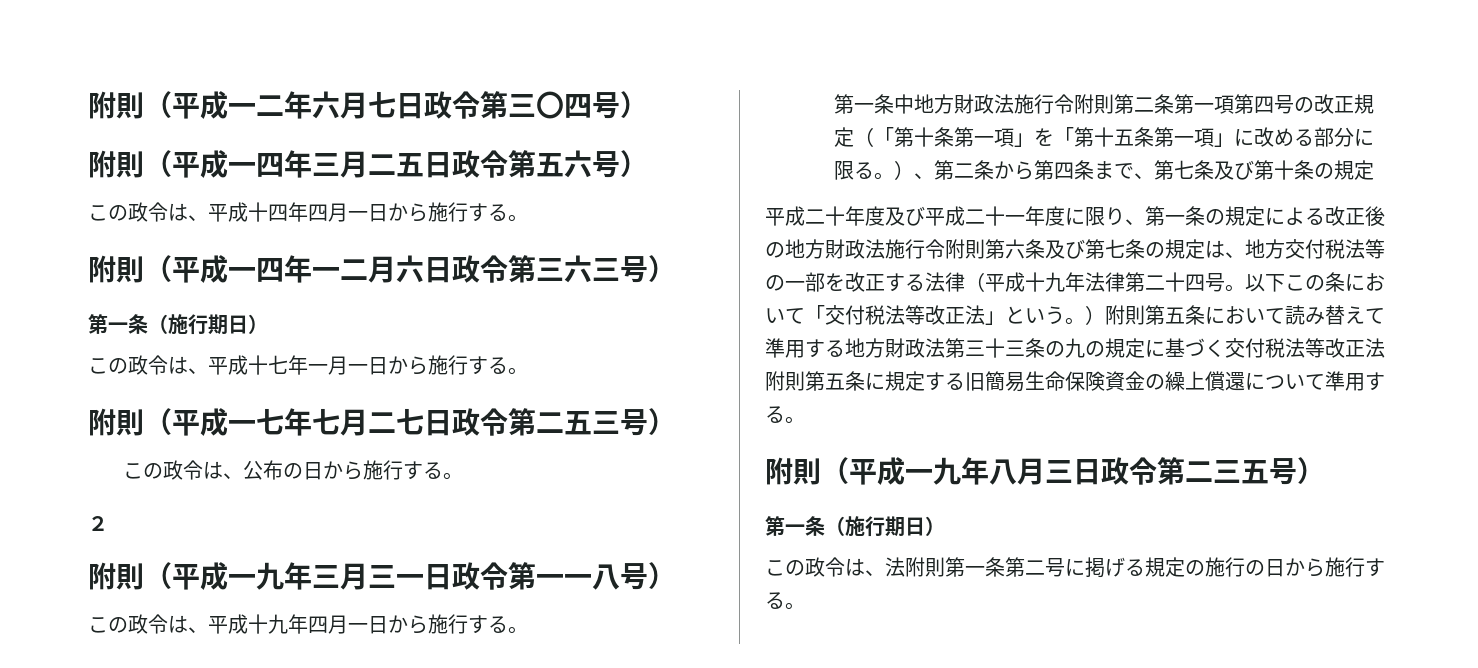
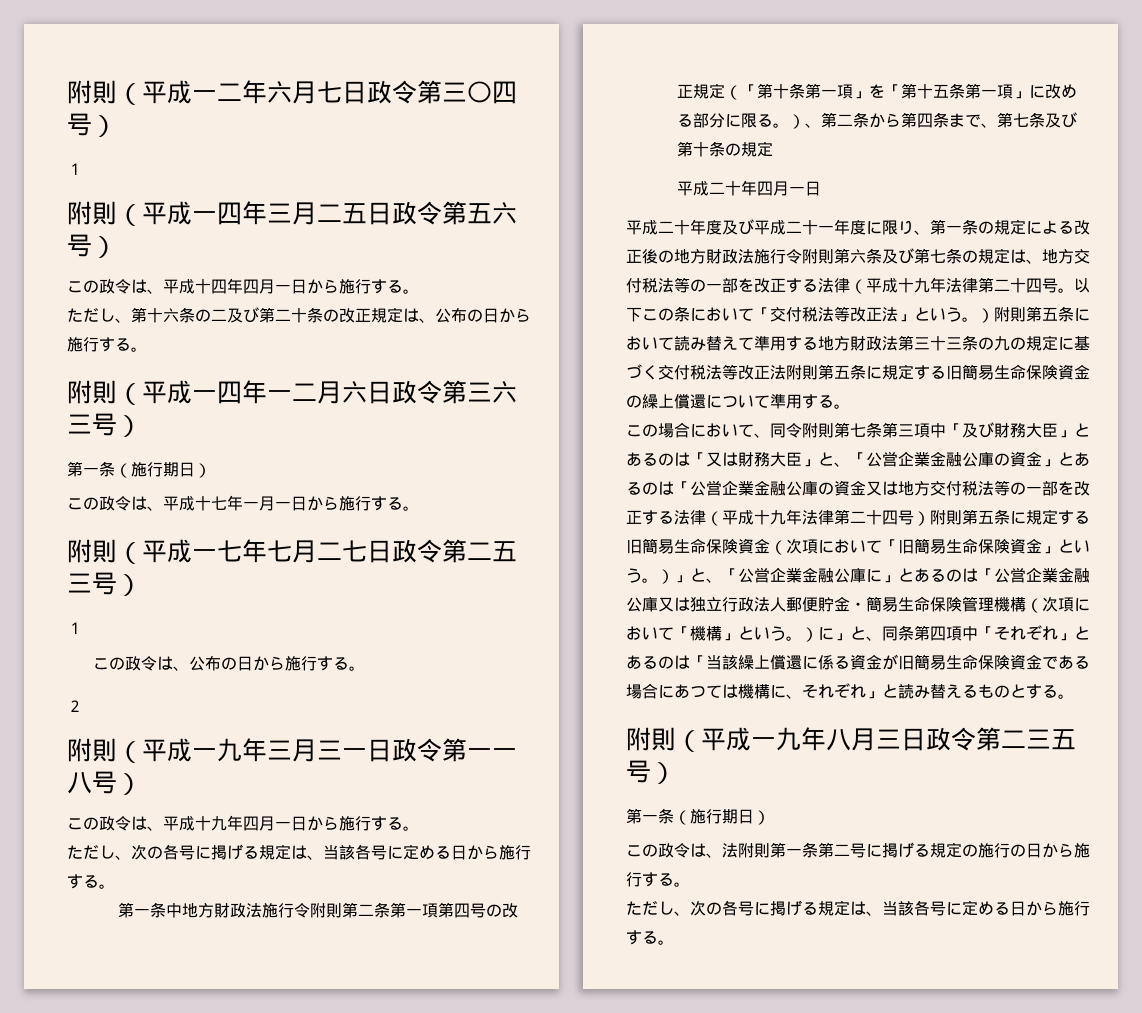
(648, 104) none -> [67,163,83,175] // １
(528, 218) none -> [67,307,531,323] [67,337,147,352] // ただし、第十六条の二及び第二十条の改正規定は、公布の日から施行する。
(676, 421) none -> [67,622,83,634] // １
(528, 630) none -> [67,844,531,860] [67,874,115,889] // ただし、次の各号に掲げる規定は、当該各号に定める日から施行する。
(1375, 170) none -> [677,180,822,196] // 平成二十年四月一日
(805, 420) none -> [626,422,1090,438] [626,451,1090,467] [626,480,1090,496] [626,509,1090,526] [626,538,1090,555] [626,567,1090,584] [626,596,1090,613] [626,625,1090,642] [626,654,1090,670] [626,683,1074,699] // この場合において、同令附則第七条第三項中「及び財務大臣」とあるのは「又は財務大臣」と、「公営企業金融公庫の資金」とあるのは「公営企業金融公庫の資金又は地方交付税法等の一部を改正する法律（平成十九年法律第二十四号）附則第五条に規定する旧簡易生命保険資金（次項において「旧簡易生命保険資金」という。）」と、「公営企業金融公庫に」とあるのは「公営企業金融公庫又は独立行政法人郵便貯金・簡易生命保険管理機構（次項において「機構」という。）に」と、同条第四項中「それぞれ」とあるのは「当該繰上償還に係る資金が旧簡易生命保険資金である場合にあつては機構に、それぞれ」と読み替えるものとする。
(805, 606) none -> [626,900,1090,916] [626,930,674,945] // ただし、次の各号に掲げる規定は、当該各号に定める日から施行する。

